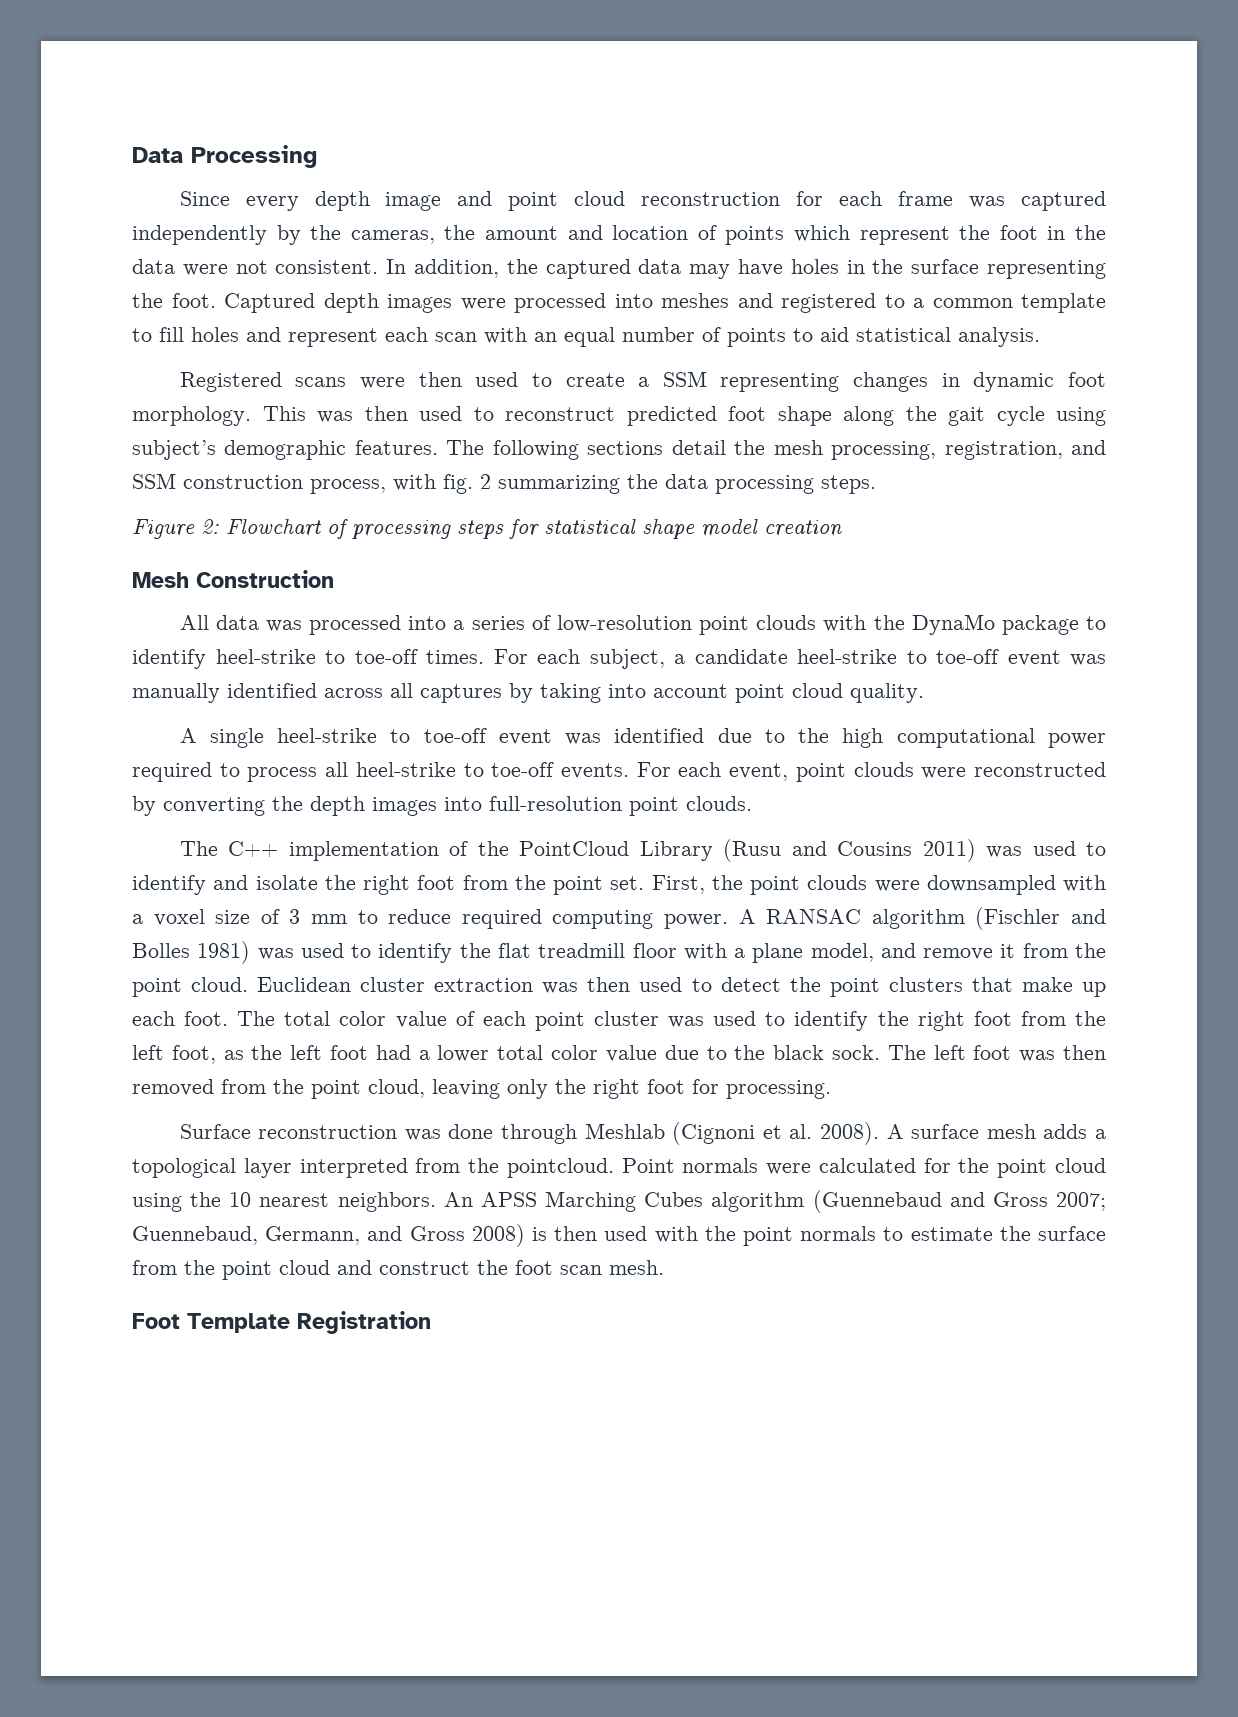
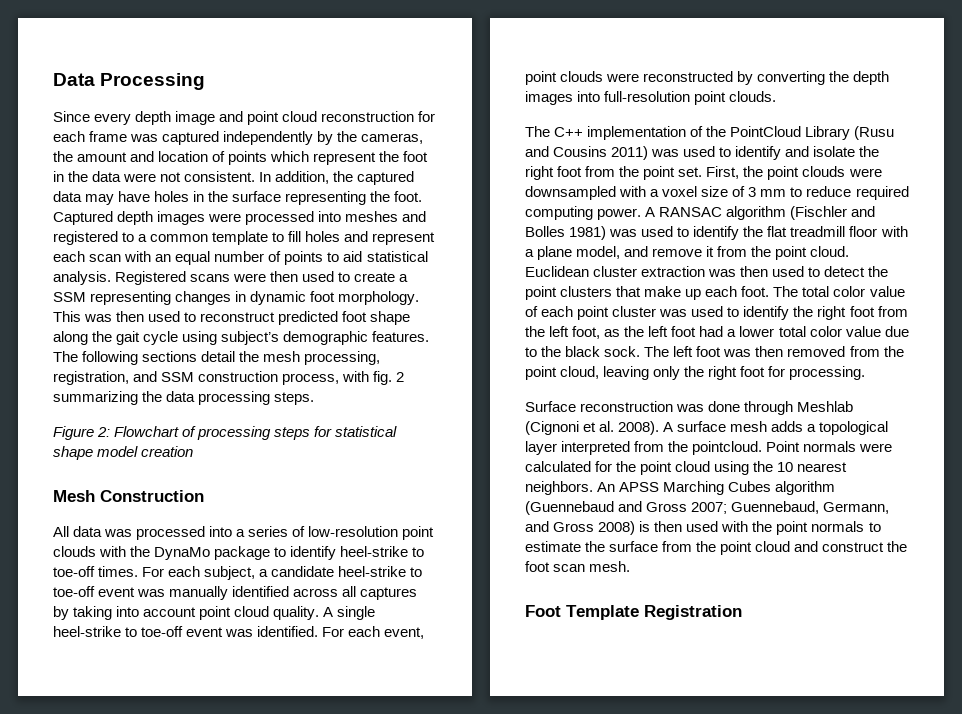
(1040, 337) // -> (111, 278) none
(924, 693) // -> (320, 613) none
[614,728,1107,748] [132,762,629,782] identified due to the high computational power required to process all heel-strike to toe-off events. -> [257,626,319,637] identified.

